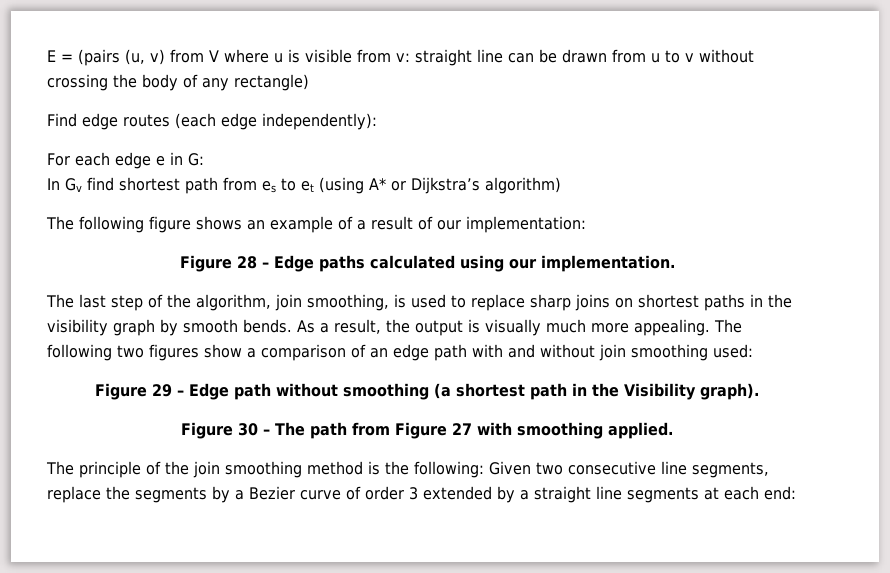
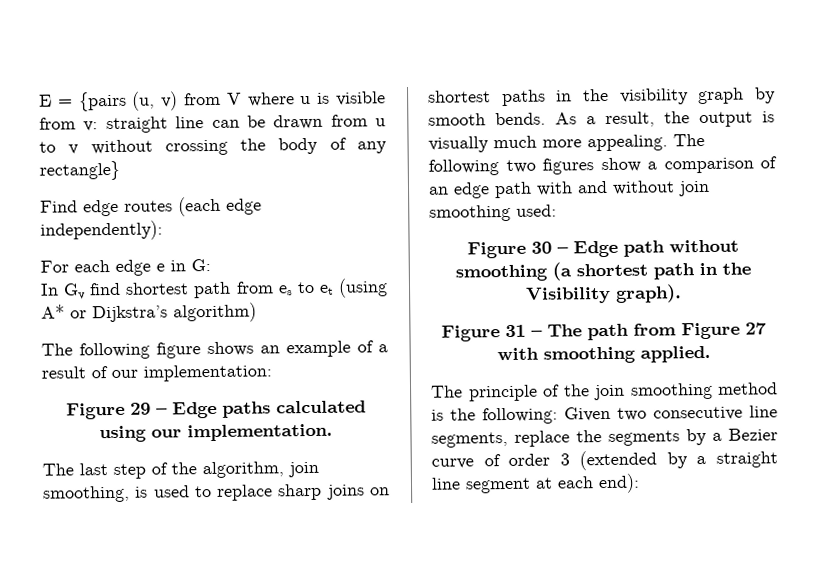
[78,49,120,66] (pairs -> [78,91,127,112] {pairs
[234,74,309,91] rectangle) -> [39,160,120,181] rectangle}
[236,256,257,269] 28 -> [129,402,151,415] 29
[152,384,172,397] 29 -> [530,241,552,254] 30
[238,423,258,436] 30 -> [505,324,526,338] 31
[423,486,492,500] extended -> [579,450,658,471] (extended
[627,487,699,503] segments -> [465,477,531,494] segment
[764,486,796,500] end: -> [598,473,640,494] end):

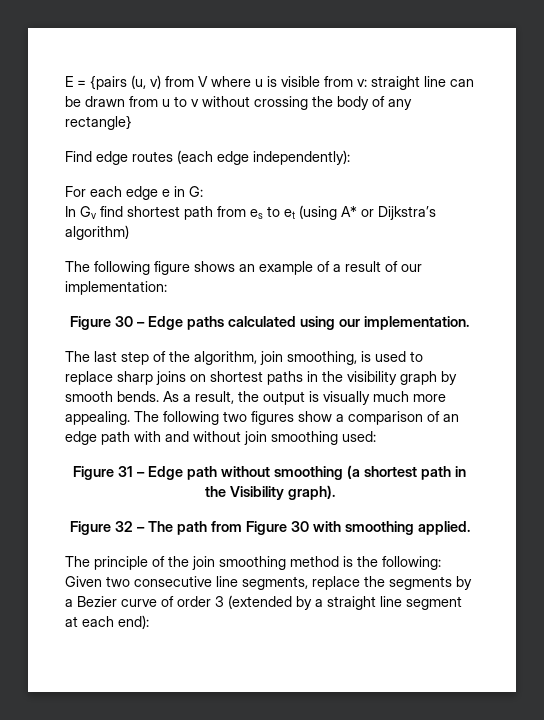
[129,402,151,415] 29 -> [115,316,133,327] 30
[530,241,552,254] 30 -> [118,466,133,477] 31
[505,324,526,338] 31 -> [114,521,133,532] 32
[745,322,767,335] 27 -> [290,521,309,532] 30

